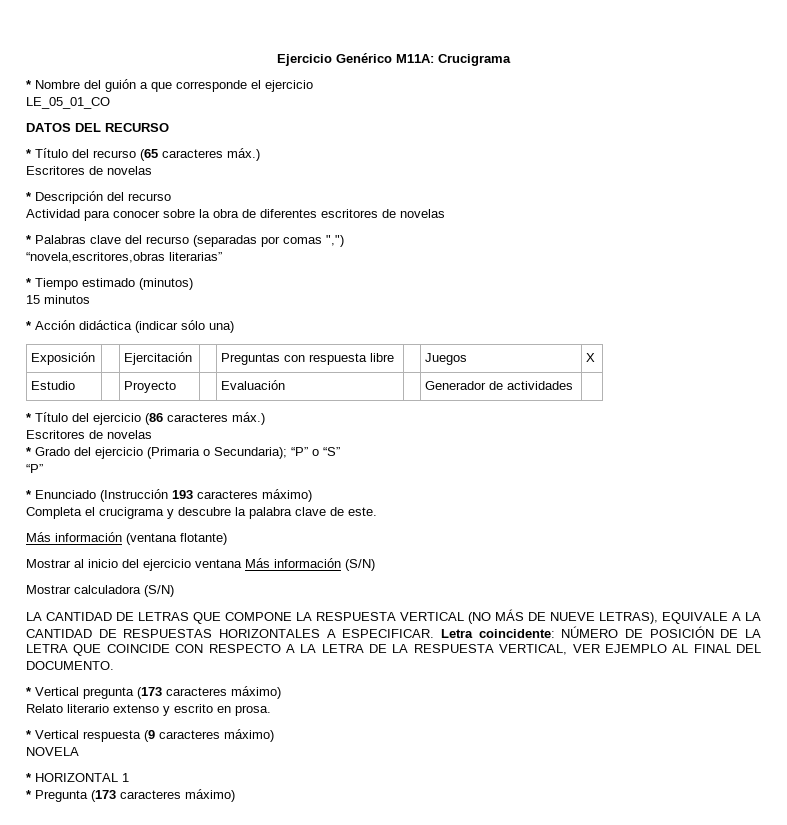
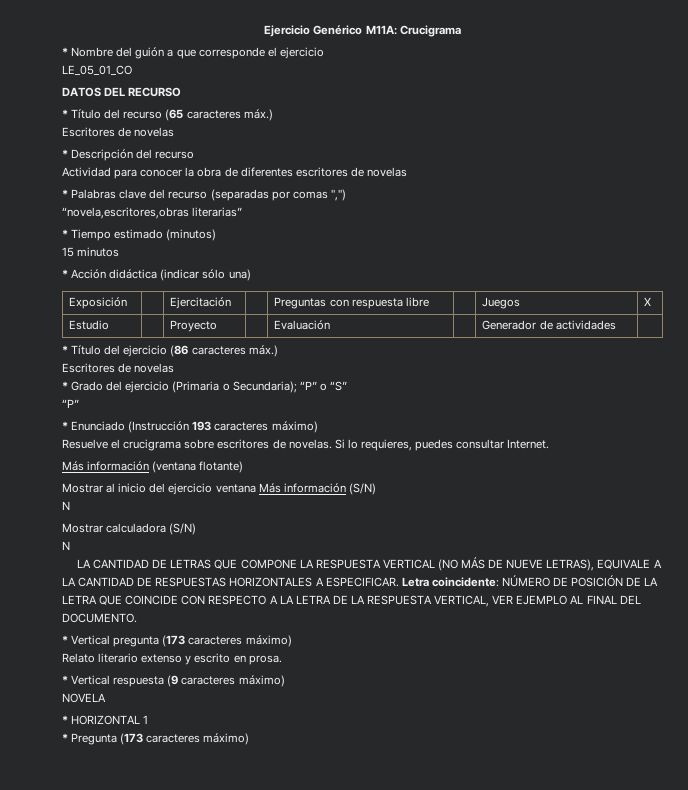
[163,209,195,218] sobre -> (183, 173) none
[26,507,82,519] Completa -> [62,439,108,449] Resuelve
[167,507,377,519] y descubre la palabra clave de este. -> [184,439,550,451] sobre escritores de novelas. Si lo requieres, puedes consultar Internet.
(375, 565) none -> [62,501,70,510] // N
(174, 591) none -> [62,541,70,550] // N

